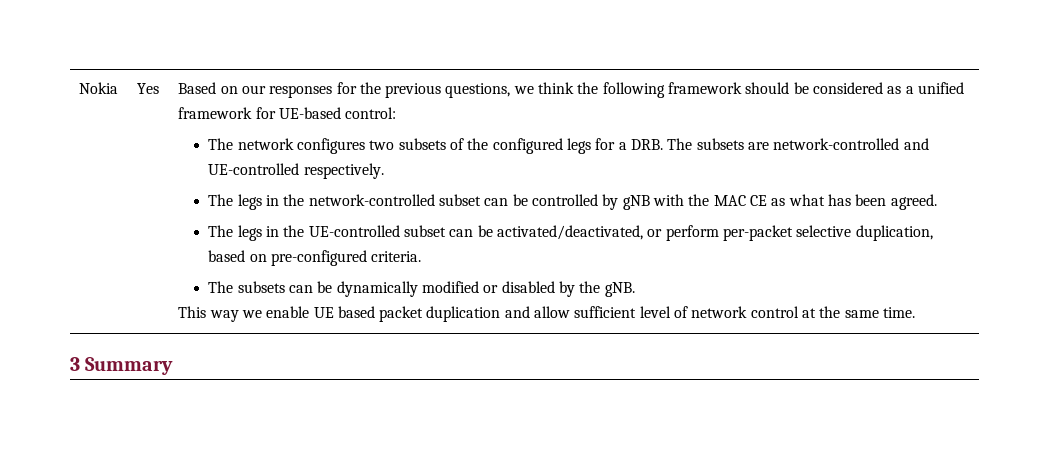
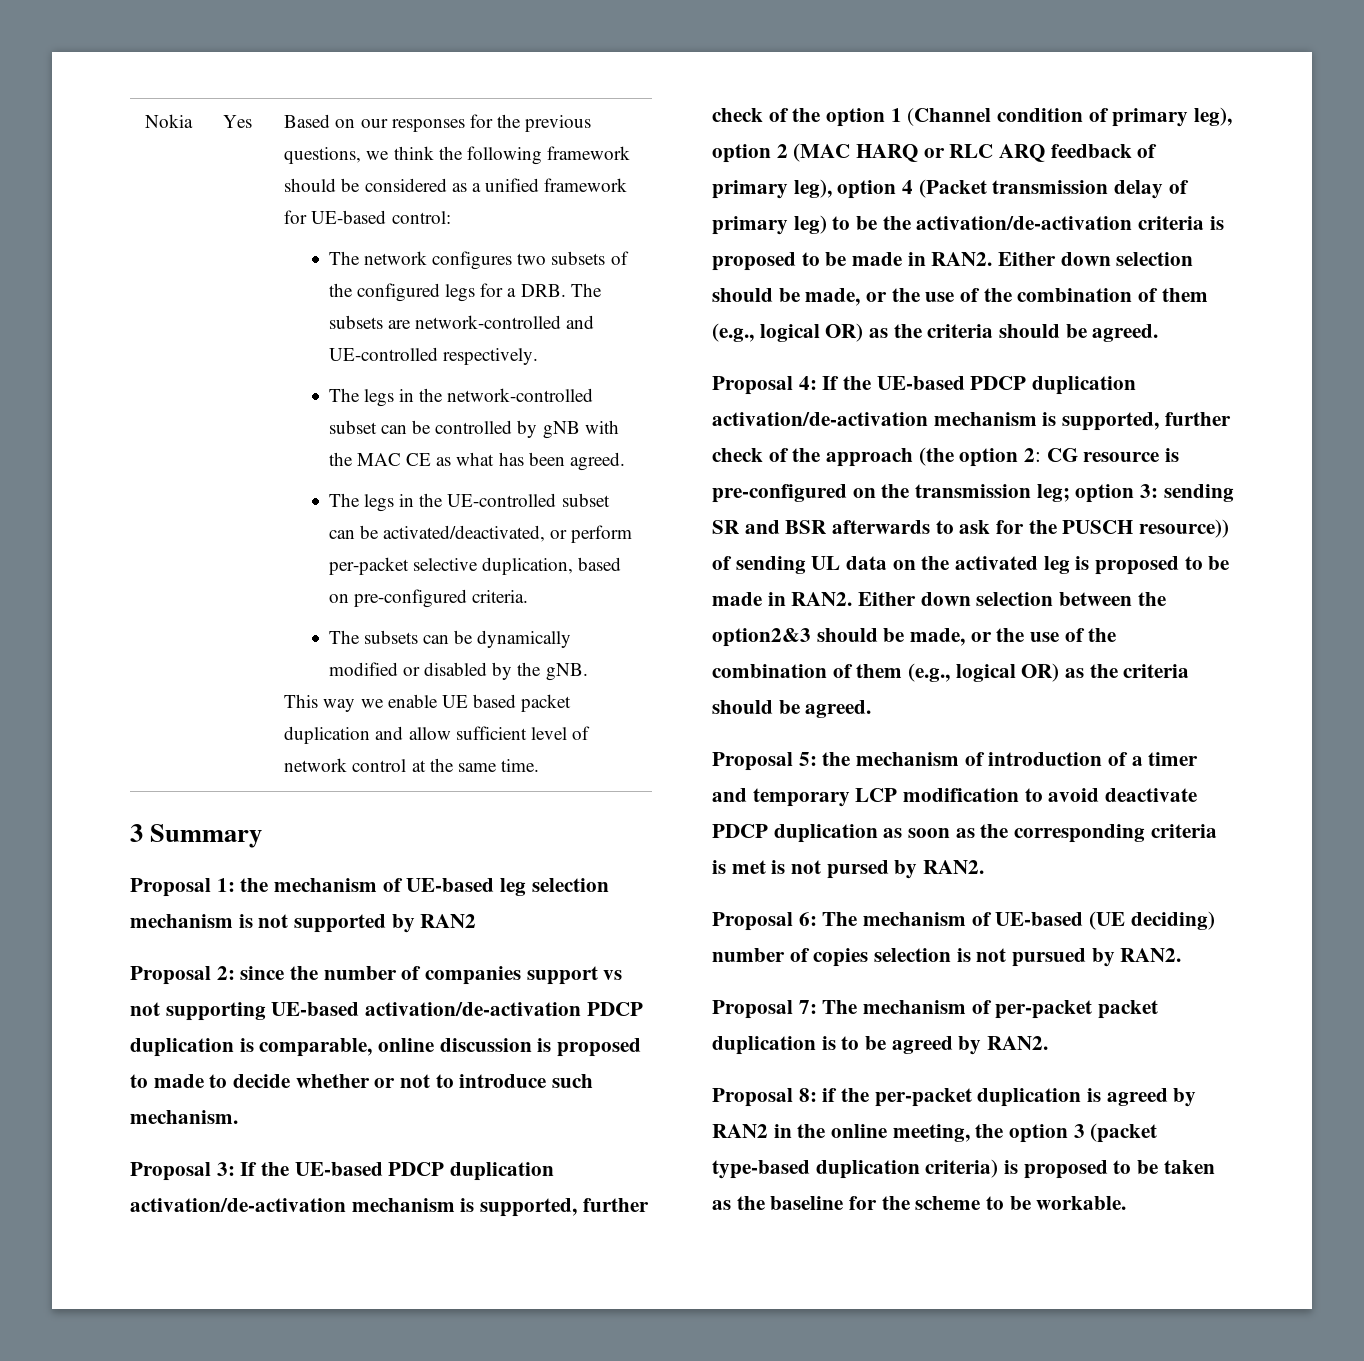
(174, 366) none -> [130,878,609,897] [130,914,477,933] [130,966,623,985] [130,1002,643,1021] [130,1038,642,1057] [130,1074,594,1088] [130,1110,238,1124] [130,1162,555,1181] [130,1198,649,1217] [712,107,1233,127] [712,143,1158,163] [712,179,1189,199] [712,215,1224,235] [712,252,1194,271] [712,288,1208,306] [712,323,1159,342] [712,376,1137,395] [712,412,1231,431] [712,447,1180,467] [712,484,1234,503] [712,519,1230,538] [712,556,1230,575] [712,592,1166,606] [712,628,1117,647] [712,663,1190,682] [712,700,872,718] [712,752,1199,771] [712,788,1198,807] [712,824,1217,843] [712,860,985,879] [712,911,1215,931] [712,948,1182,967] [712,1000,1159,1019] [712,1036,1049,1055] [712,1088,1197,1107] [712,1123,1158,1143] [712,1159,1215,1179] [712,1196,1127,1210] // Proposal 1: the mechanism of UE-based leg selection mechanism is not supported by RAN2 // Proposal 2: since the number of companies support vs not supporting UE-based activation/de-activation PDCP duplication is comparable, online discussion is proposed to made to decide whether or not to introduce such mechanism. // Proposal 3: If the UE-based PDCP duplication activation/de-activation mechanism is supported, further check of the option 1 (Channel condition of primary leg), option 2 (MAC HARQ or RLC ARQ feedback of primary leg), option 4 (Packet transmission delay of primary leg) to be the activation/de-activation criteria is proposed to be made in RAN2. Either down selection should be made, or the use of the combination of them (e.g., logical OR) as the criteria should be agreed. // Proposal 4: If the UE-based PDCP duplication activation/de-activation mechanism is supported, further check of the approach (the option 2: CG resource is pre-configured on the transmission leg; option 3: sending SR and BSR afterwards to ask for the PUSCH resource)) of sending UL data on the activated leg is proposed to be made in RAN2. Either down selection between the option2&3 should be made, or the use of the combination of them (e.g., logical OR) as the criteria should be agreed. // Proposal 5: the mechanism of introduction of a timer and temporary LCP modification to avoid deactivate PDCP duplication as soon as the corresponding criteria is met is not pursed by RAN2. // Proposal 6: The mechanism of UE-based (UE deciding) number of copies selection is not pursued by RAN2. // Proposal 7: The mechanism of per-packet packet duplication is to be agreed by RAN2. // Proposal 8: if the per-packet duplication is agreed by RAN2 in the online meeting, the option 3 (packet type-based duplication criteria) is proposed to be taken as the baseline for the scheme to be workable.

